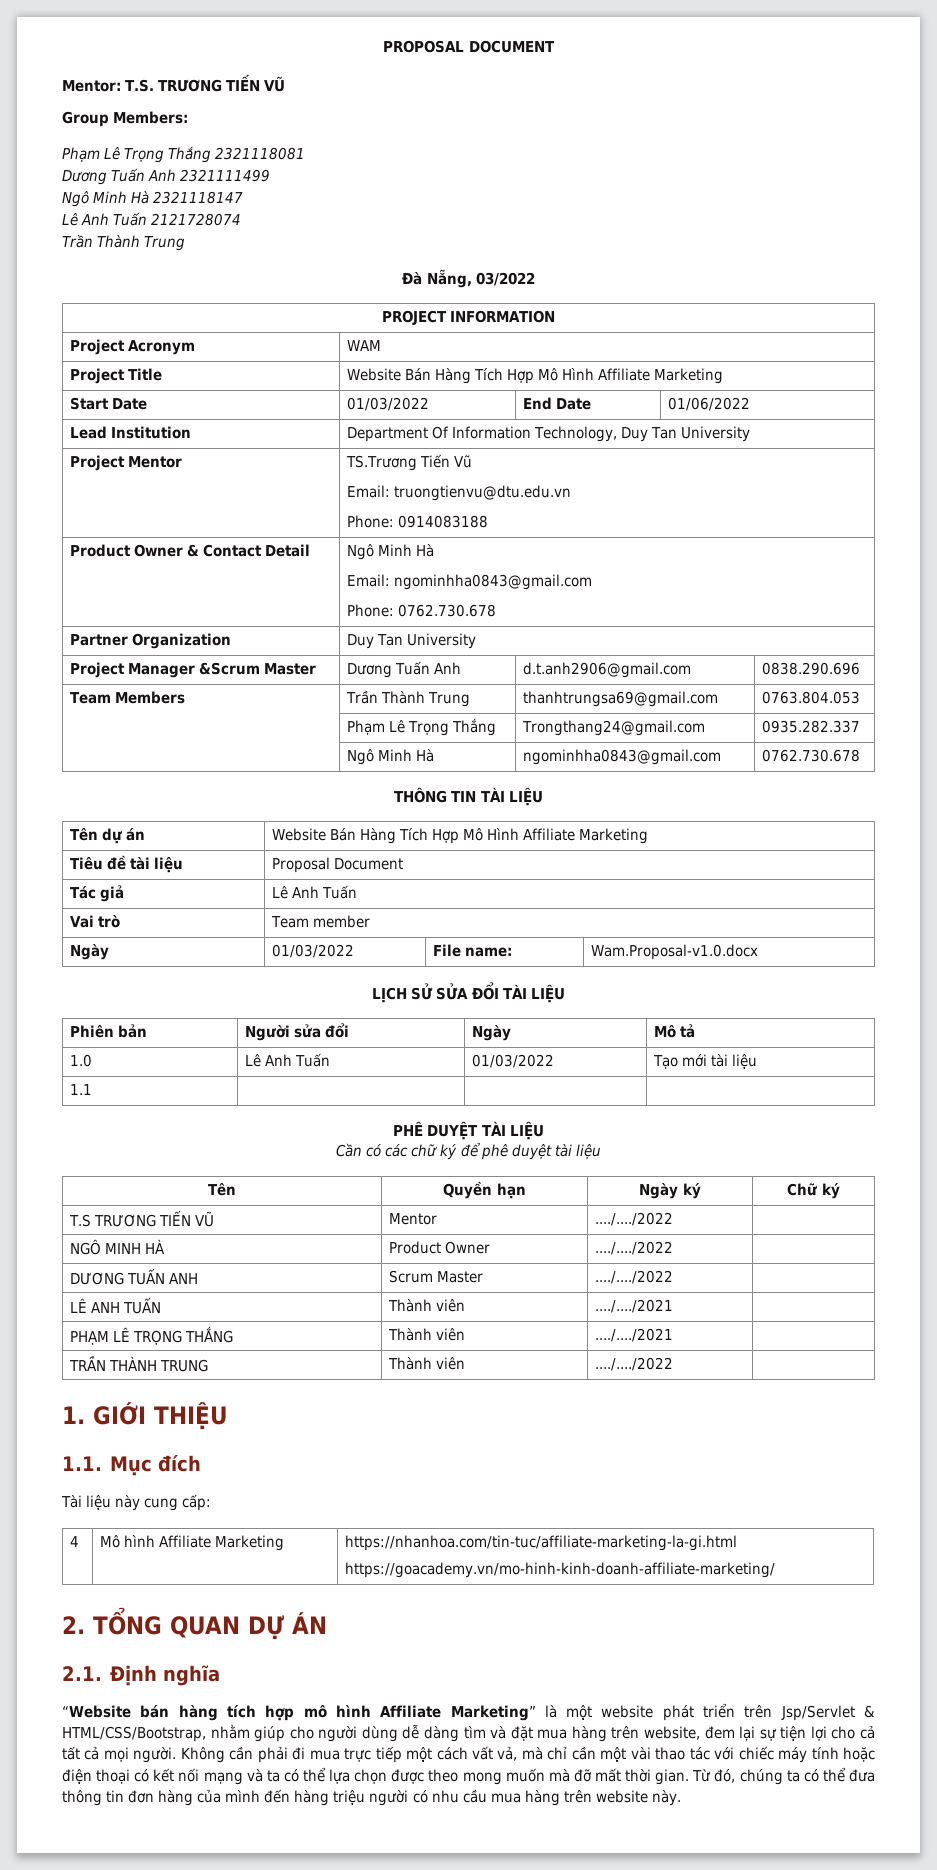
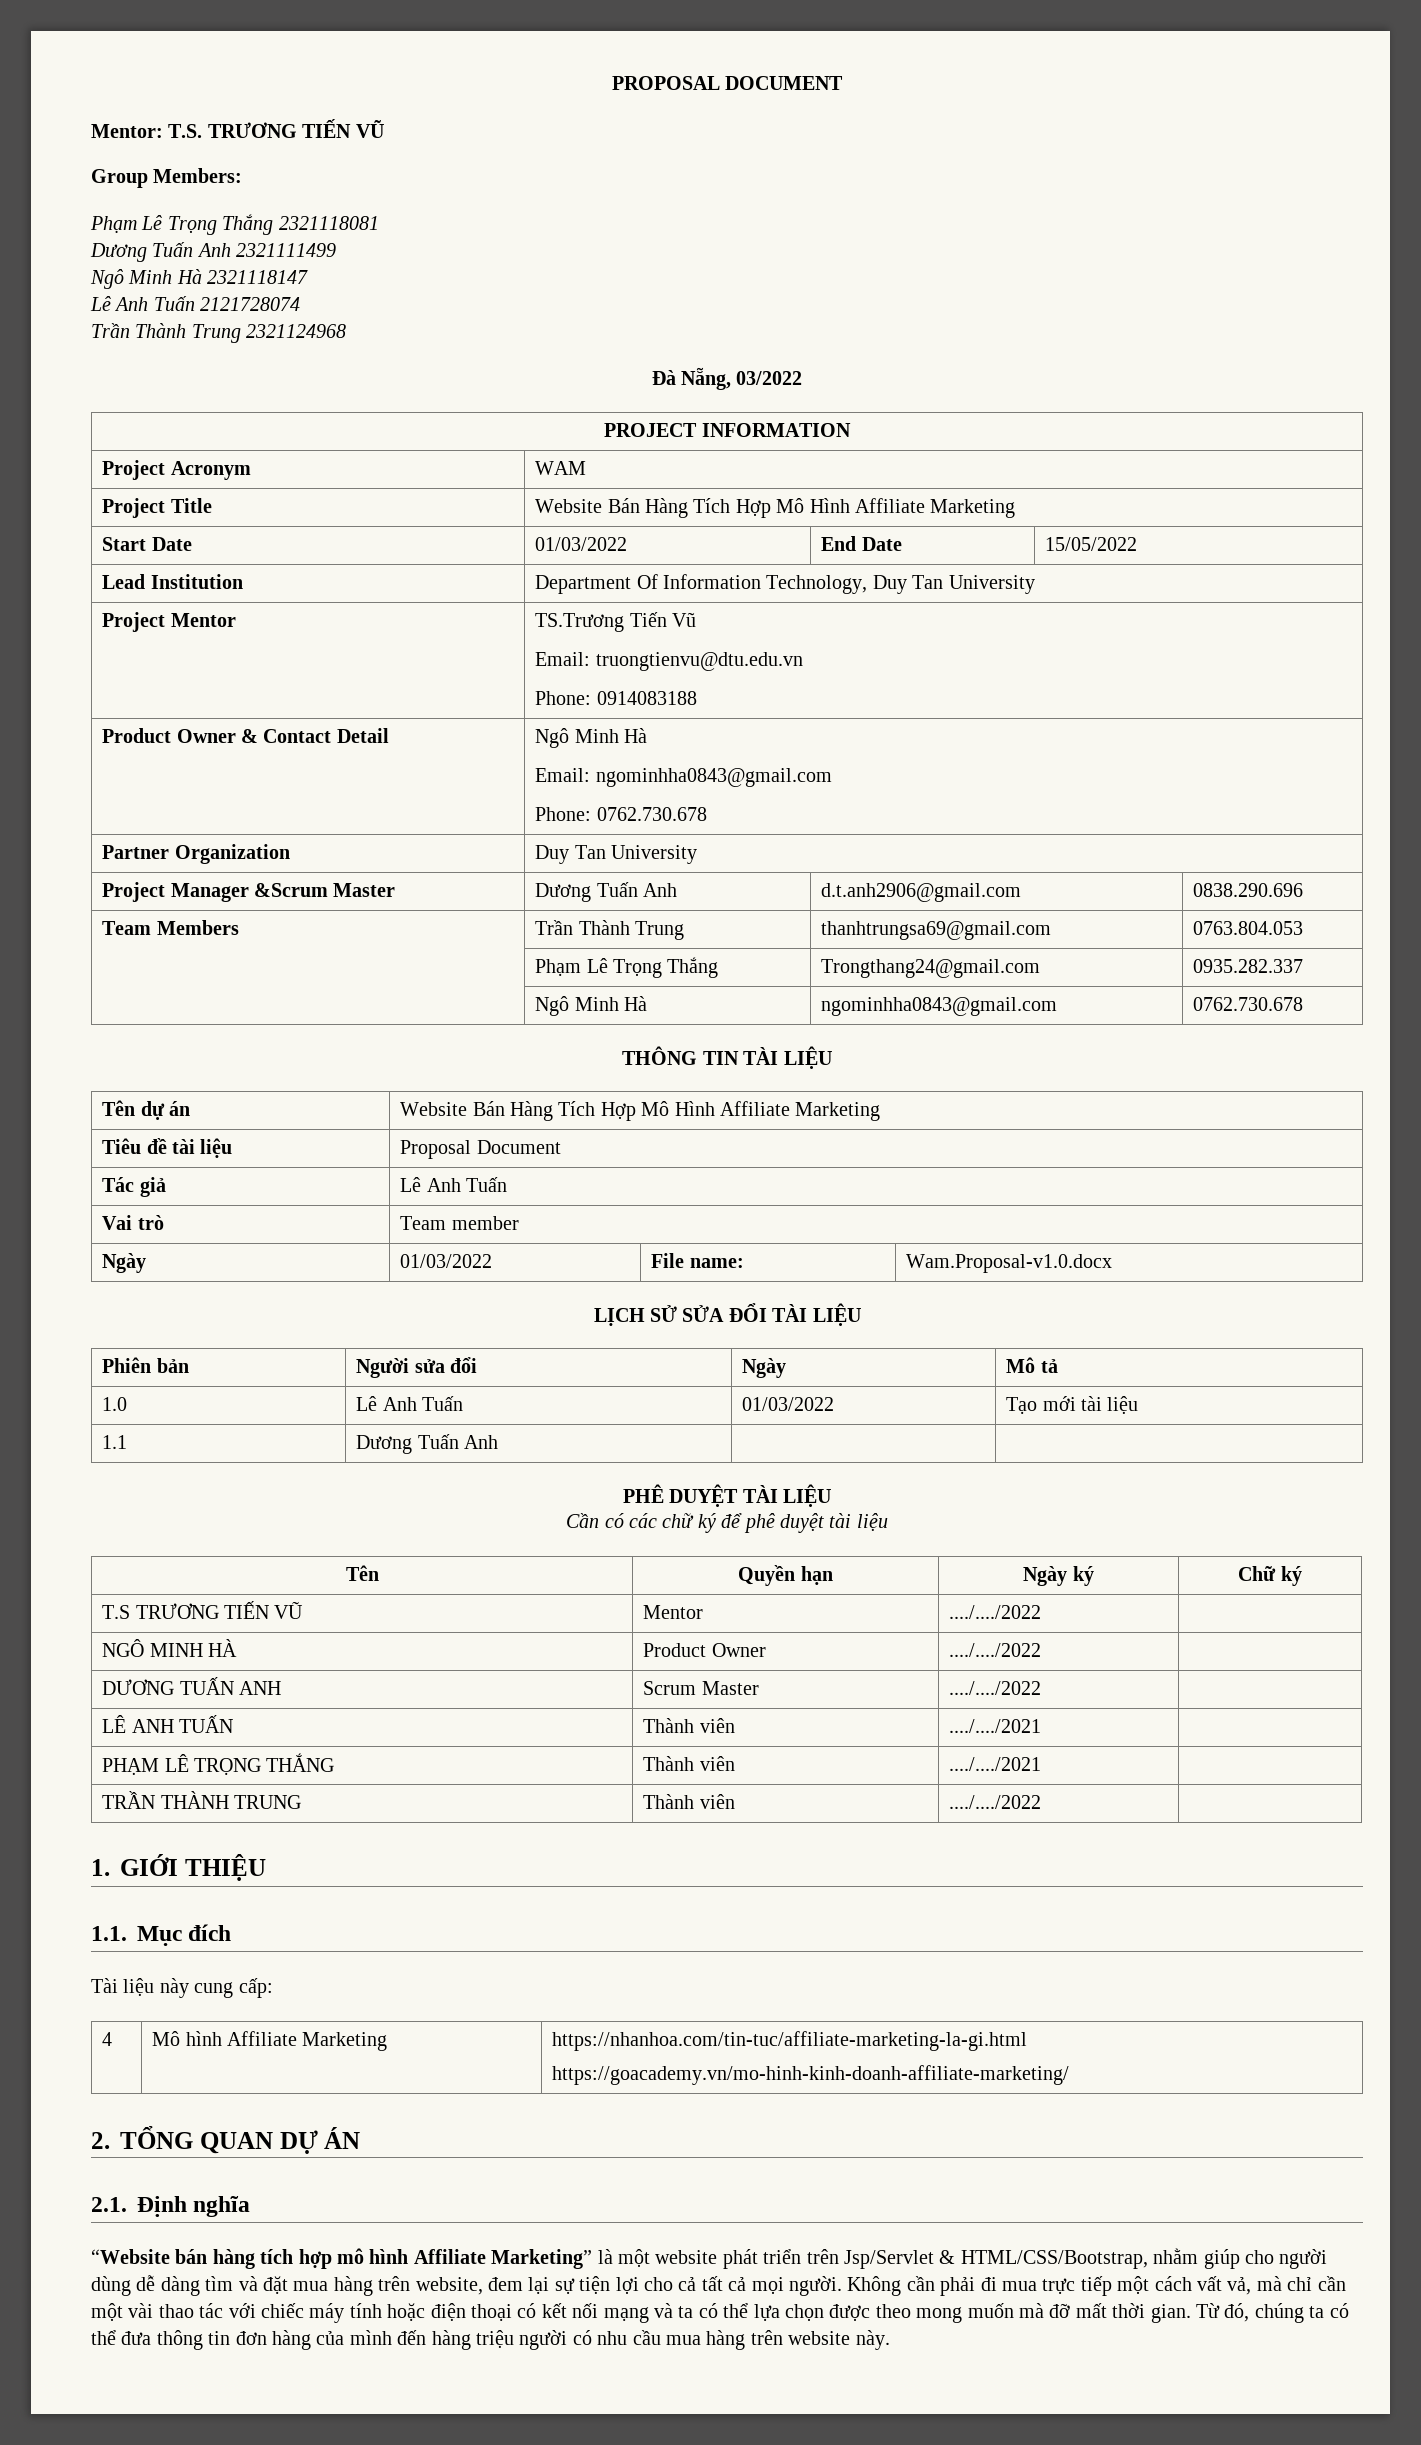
(186, 243) none -> [246,324,347,338] 2321124968
[667,397,750,411] 01/06/2022 -> [1045,537,1138,551] 15/05/2022
(92, 1089) none -> [356,1434,498,1454] Dương Tuấn Anh

